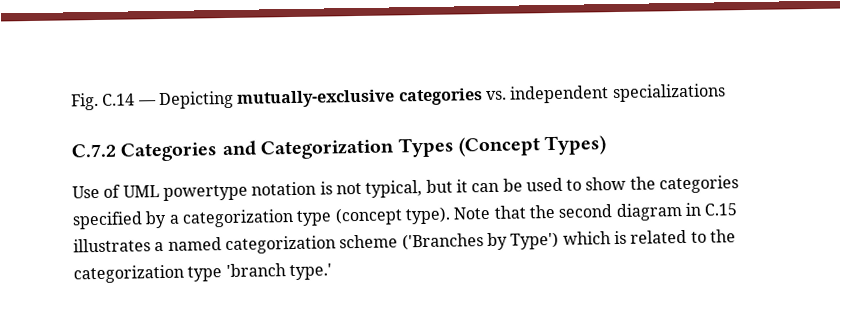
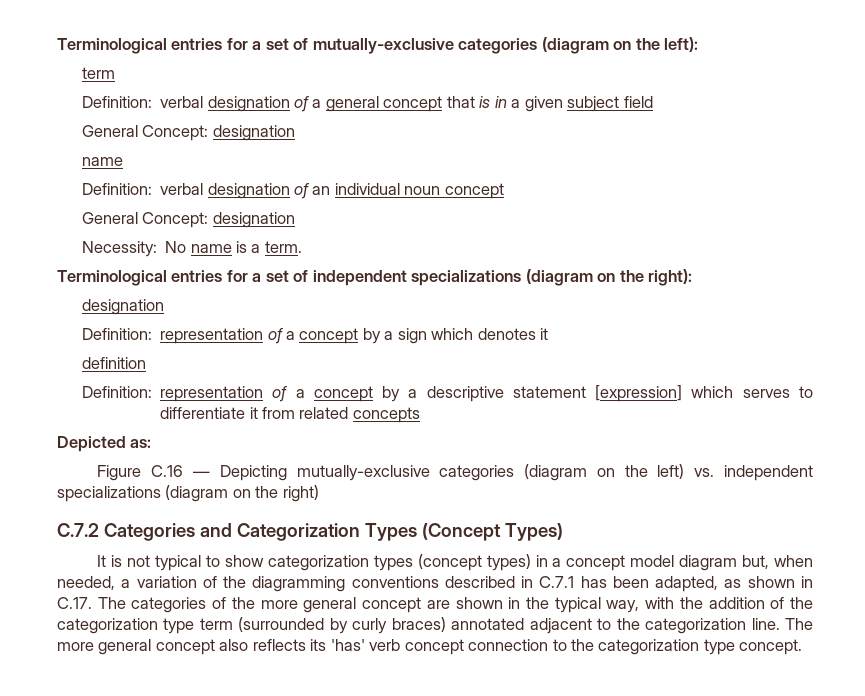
[71,88,483,111] Fig. C.14 — Depicting mutually-exclusive categories -> [57,37,699,54] [81,67,115,79] [81,96,653,112] [81,125,295,141] [81,157,123,166] [81,183,504,199] [81,212,295,228] [81,241,302,257] [57,269,693,286] [81,299,164,315] [81,328,549,344] [81,357,146,369] [81,385,813,402] [160,407,420,423] [57,436,152,452] [97,464,685,481] Terminological entries for a set of mutually-exclusive categories (diagram on the left): // term // Definition: verbal designation of a general concept that is in a given subject field // General Concept: designation // name // Definition: verbal designation of an individual noun concept // General Concept: designation // Necessity: No name is a term. // Terminological entries for a set of independent specializations (diagram on the right): // designation // Definition: representation of a concept by a sign which denotes it // definition // Definition: representation of a concept by a descriptive statement [expression] which serves to differentiate it from related concepts // Depicted as: // Figure C.16 — Depicting mutually-exclusive categories (diagram on the left)
(726, 93) none -> [165,485,319,502] (diagram on the right)
[72,175,740,201] [72,202,738,230] [73,229,688,255] Use of UML powertype notation is not typical, but it can be used to show the categories specified by a categorization type (concept type). Note that the second diagram in C.15 illustrates a named categorization scheme ('Branches by Type') which is related -> [97,554,814,571] [57,576,813,592] [57,597,813,613] [57,617,813,634] [57,639,549,655] It is not typical to show categorization types (concept types) in a concept model diagram but, when needed, a variation of the diagramming conventions described in C.7.1 has been adapted, as shown in C.17. The categories of the more general concept are shown in the typical way, with the addition of the categorization type term (surrounded by curly braces) annotated adjacent to the categorization line. The more general concept also reflects its 'has' verb concept connection
[225,263,332,281] 'branch type.' -> [739,639,803,655] concept.

